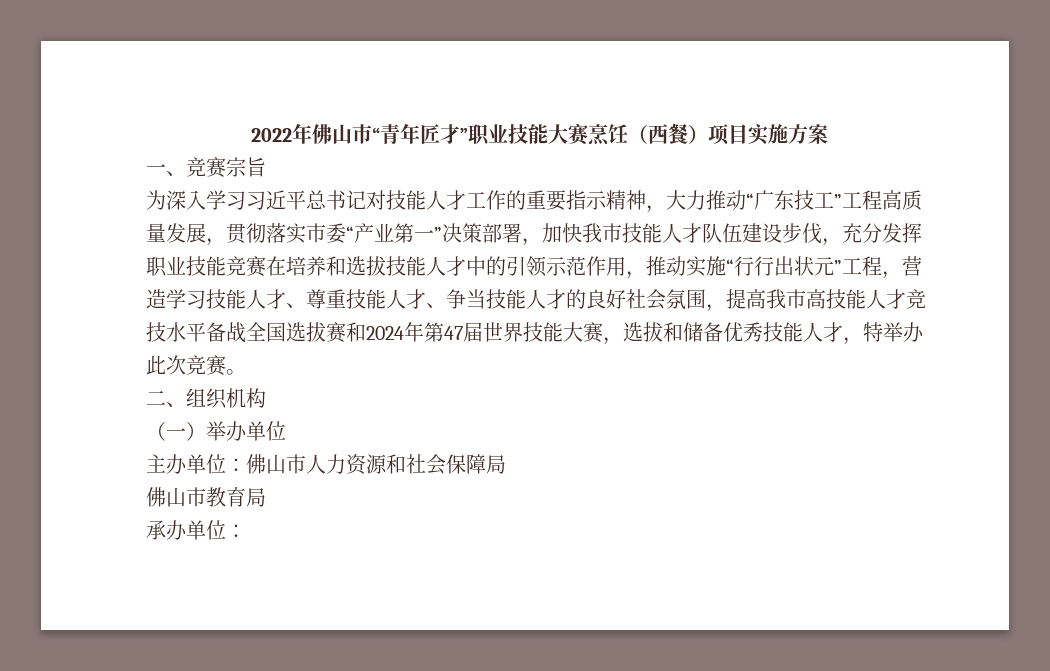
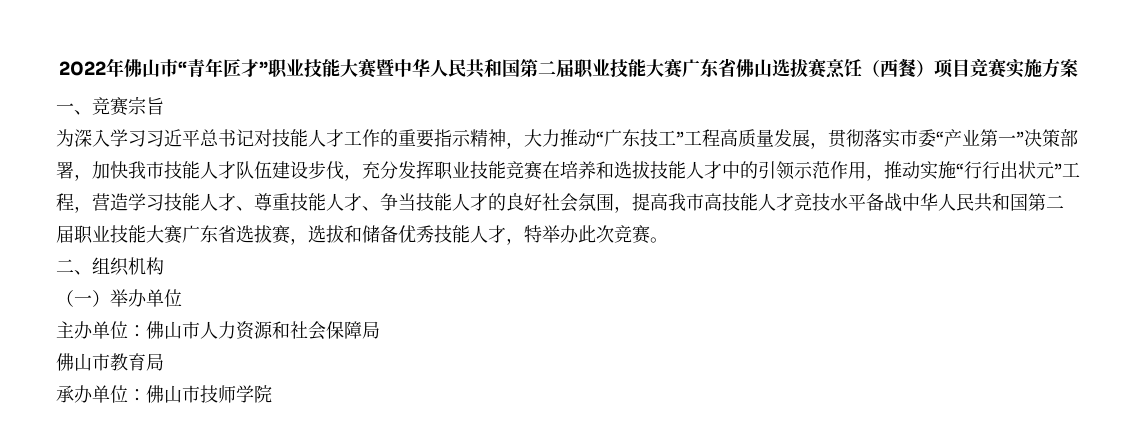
(590, 134) none -> [375,58,828,79] 暨中华人民共和国第二届职业技能大赛广东省佛山选拔赛
(748, 134) none -> [969,58,1008,79] 竞赛
[246,322,583,343] 全国选拔赛和2024年第47届世界技能大 -> [902,193,1064,212] [56,225,272,244] 中华人民共和国第二届职业技能大赛广东省选拔
(246, 531) none -> [146,385,272,403] 佛山市技师学院

